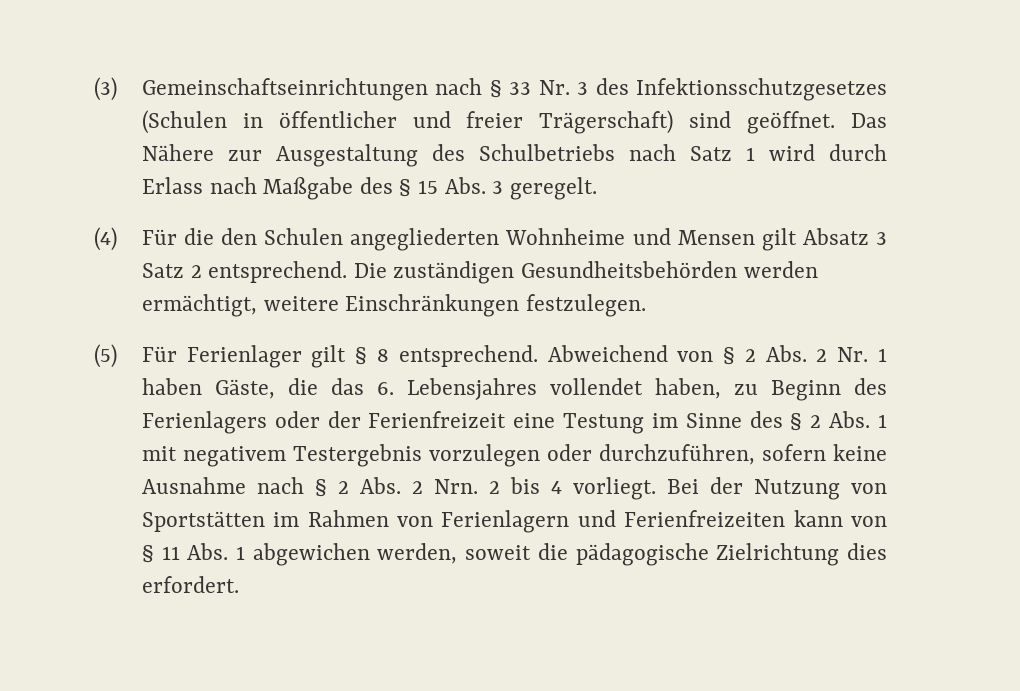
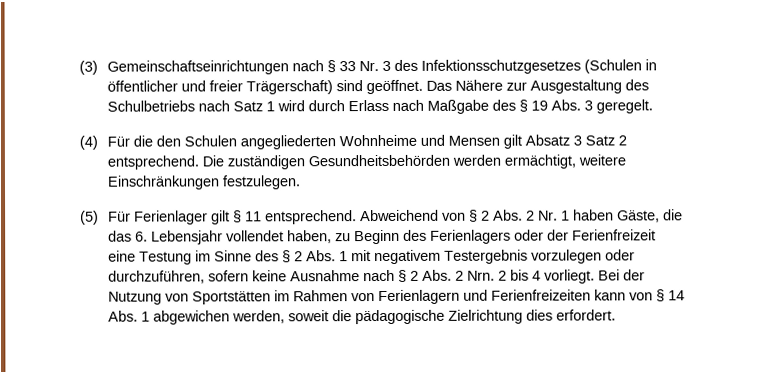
[418,180,439,194] 15 -> [531,100,549,111] 19
[377,349,390,362] 8 -> [245,211,263,222] 11
[406,378,537,400] Lebensjahres -> [151,230,224,245] Lebensjahr
[161,546,180,560] 11 -> [668,290,686,301] 14

